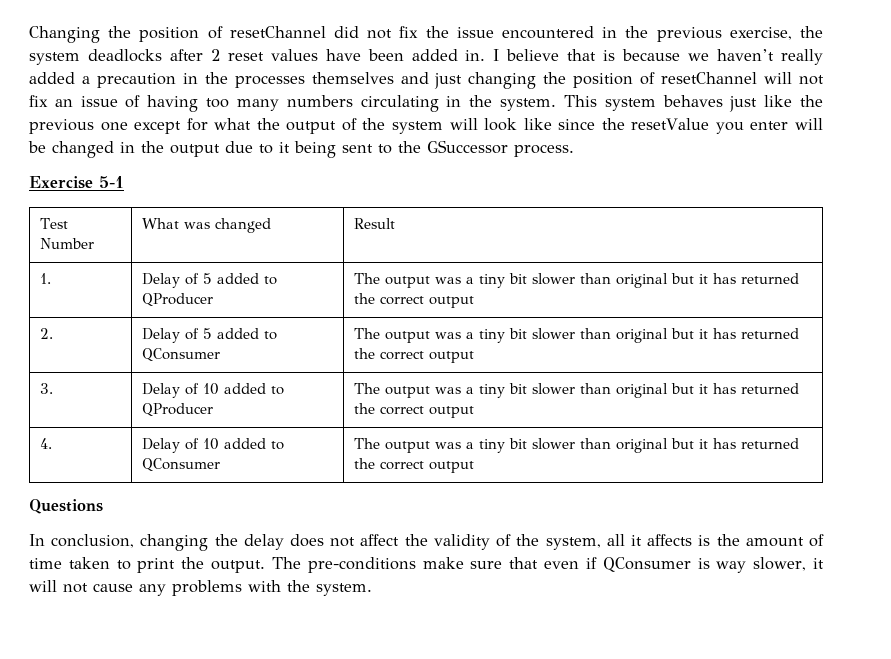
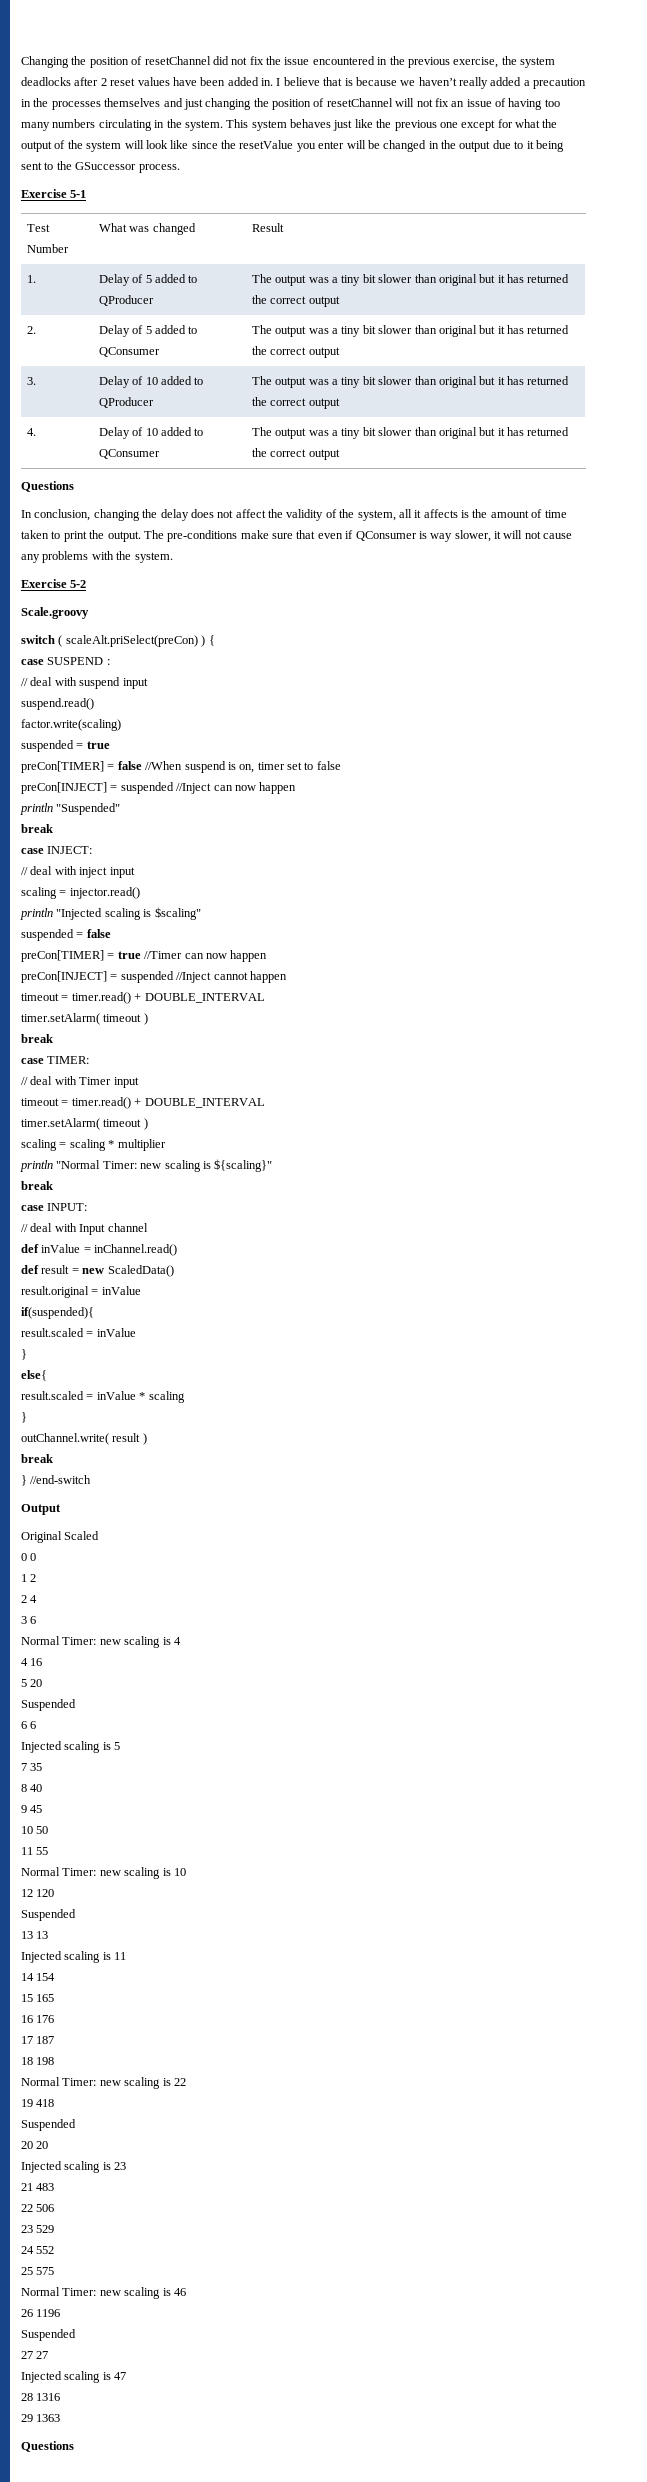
(372, 589) none -> [21,579,87,588] [21,607,89,619] [21,635,215,647] [21,657,110,665] [21,677,148,689] [21,698,94,710] [21,719,121,731] [21,740,110,752] [21,761,341,773] [21,782,297,794] [20,803,121,815] [21,824,53,833] [21,846,93,854] [21,866,135,878] [21,887,140,899] [20,907,201,920] [21,929,111,941] [21,950,268,962] [21,971,287,983] [21,992,265,1004] [21,1013,148,1025] [21,1034,53,1043] [21,1056,90,1064] [21,1076,139,1088] [21,1097,265,1109] [21,1118,148,1130] [21,1139,166,1151] [20,1159,273,1172] [21,1181,53,1190] [21,1203,88,1211] [21,1223,148,1235] [21,1244,178,1256] [21,1265,174,1277] [21,1286,141,1298] [21,1307,94,1319] [21,1328,136,1337] [21,1349,27,1360] [21,1370,47,1381] [21,1391,185,1403] [21,1412,27,1423] [21,1433,147,1445] [21,1454,53,1463] [21,1475,92,1486] [21,1504,61,1515] [21,1531,100,1543] [21,1553,37,1561] [21,1574,37,1582] [21,1595,38,1603] [21,1616,37,1624] [21,1636,181,1648] [21,1658,43,1666] [21,1679,43,1687] [21,1699,76,1711] [21,1721,37,1729] [21,1741,121,1753] [21,1763,43,1771] [21,1784,43,1792] [21,1805,43,1813] [21,1826,49,1834] [21,1847,49,1855] [21,1867,186,1879] [21,1889,55,1897] [21,1909,76,1921] [21,1931,49,1939] [21,1951,127,1963] [21,1973,56,1981] [21,1994,55,2002] [21,2015,55,2023] [21,2036,55,2044] [21,2057,55,2065] [21,2077,186,2089] [21,2099,55,2107] [21,2119,76,2131] [21,2141,49,2149] [21,2161,127,2173] [21,2183,55,2191] [21,2204,55,2212] [21,2225,55,2233] [21,2246,55,2254] [21,2267,55,2275] [21,2287,186,2299] [21,2309,61,2317] [21,2329,76,2341] [21,2351,49,2359] [21,2371,127,2383] [21,2393,61,2401] [21,2414,61,2422] [21,2441,74,2452] // Exercise 5-2 // Scale.groovy // switch ( scaleAlt.priSelect(preCon) ) { // case SUSPEND : // // deal with suspend input // suspend.read() // factor.write(scaling) // suspended = true // preCon[TIMER] = false //When suspend is on, timer set to false // preCon[INJECT] = suspended //Inject can now happen // println "Suspended" // break // case INJECT: // // deal with inject input // scaling = injector.read() // println "Injected scaling is $scaling" // suspended = false // preCon[TIMER] = true //Timer can now happen // preCon[INJECT] = suspended //Inject cannot happen // timeout = timer.read() + DOUBLE_INTERVAL // timer.setAlarm( timeout ) // break // case TIMER: // // deal with Timer input // timeout = timer.read() + DOUBLE_INTERVAL // timer.setAlarm( timeout ) // scaling = scaling * multiplier // println "Normal Timer: new scaling is ${scaling}" // break // case INPUT: // // deal with Input channel // def inValue = inChannel.read() // def result = new ScaledData() // result.original = inValue // if(suspended){ // result.scaled = inValue // } // else{ // result.scaled = inValue * scaling // } // outChannel.write( result ) // break // } //end-switch // Output // Original Scaled // 0 0 // 1 2 // 2 4 // 3 6 // Normal Timer: new scaling is 4 // 4 16 // 5 20 // Suspended // 6 6 // Injected scaling is 5 // 7 35 // 8 40 // 9 45 // 10 50 // 11 55 // Normal Timer: new scaling is 10 // 12 120 // Suspended // 13 13 // Injected scaling is 11 // 14 154 // 15 165 // 16 176 // 17 187 // 18 198 // Normal Timer: new scaling is 22 // 19 418 // Suspended // 20 20 // Injected scaling is 23 // 21 483 // 22 506 // 23 529 // 24 552 // 25 575 // Normal Timer: new scaling is 46 // 26 1196 // Suspended // 27 27 // Injected scaling is 47 // 28 1316 // 29 1363 // Questions

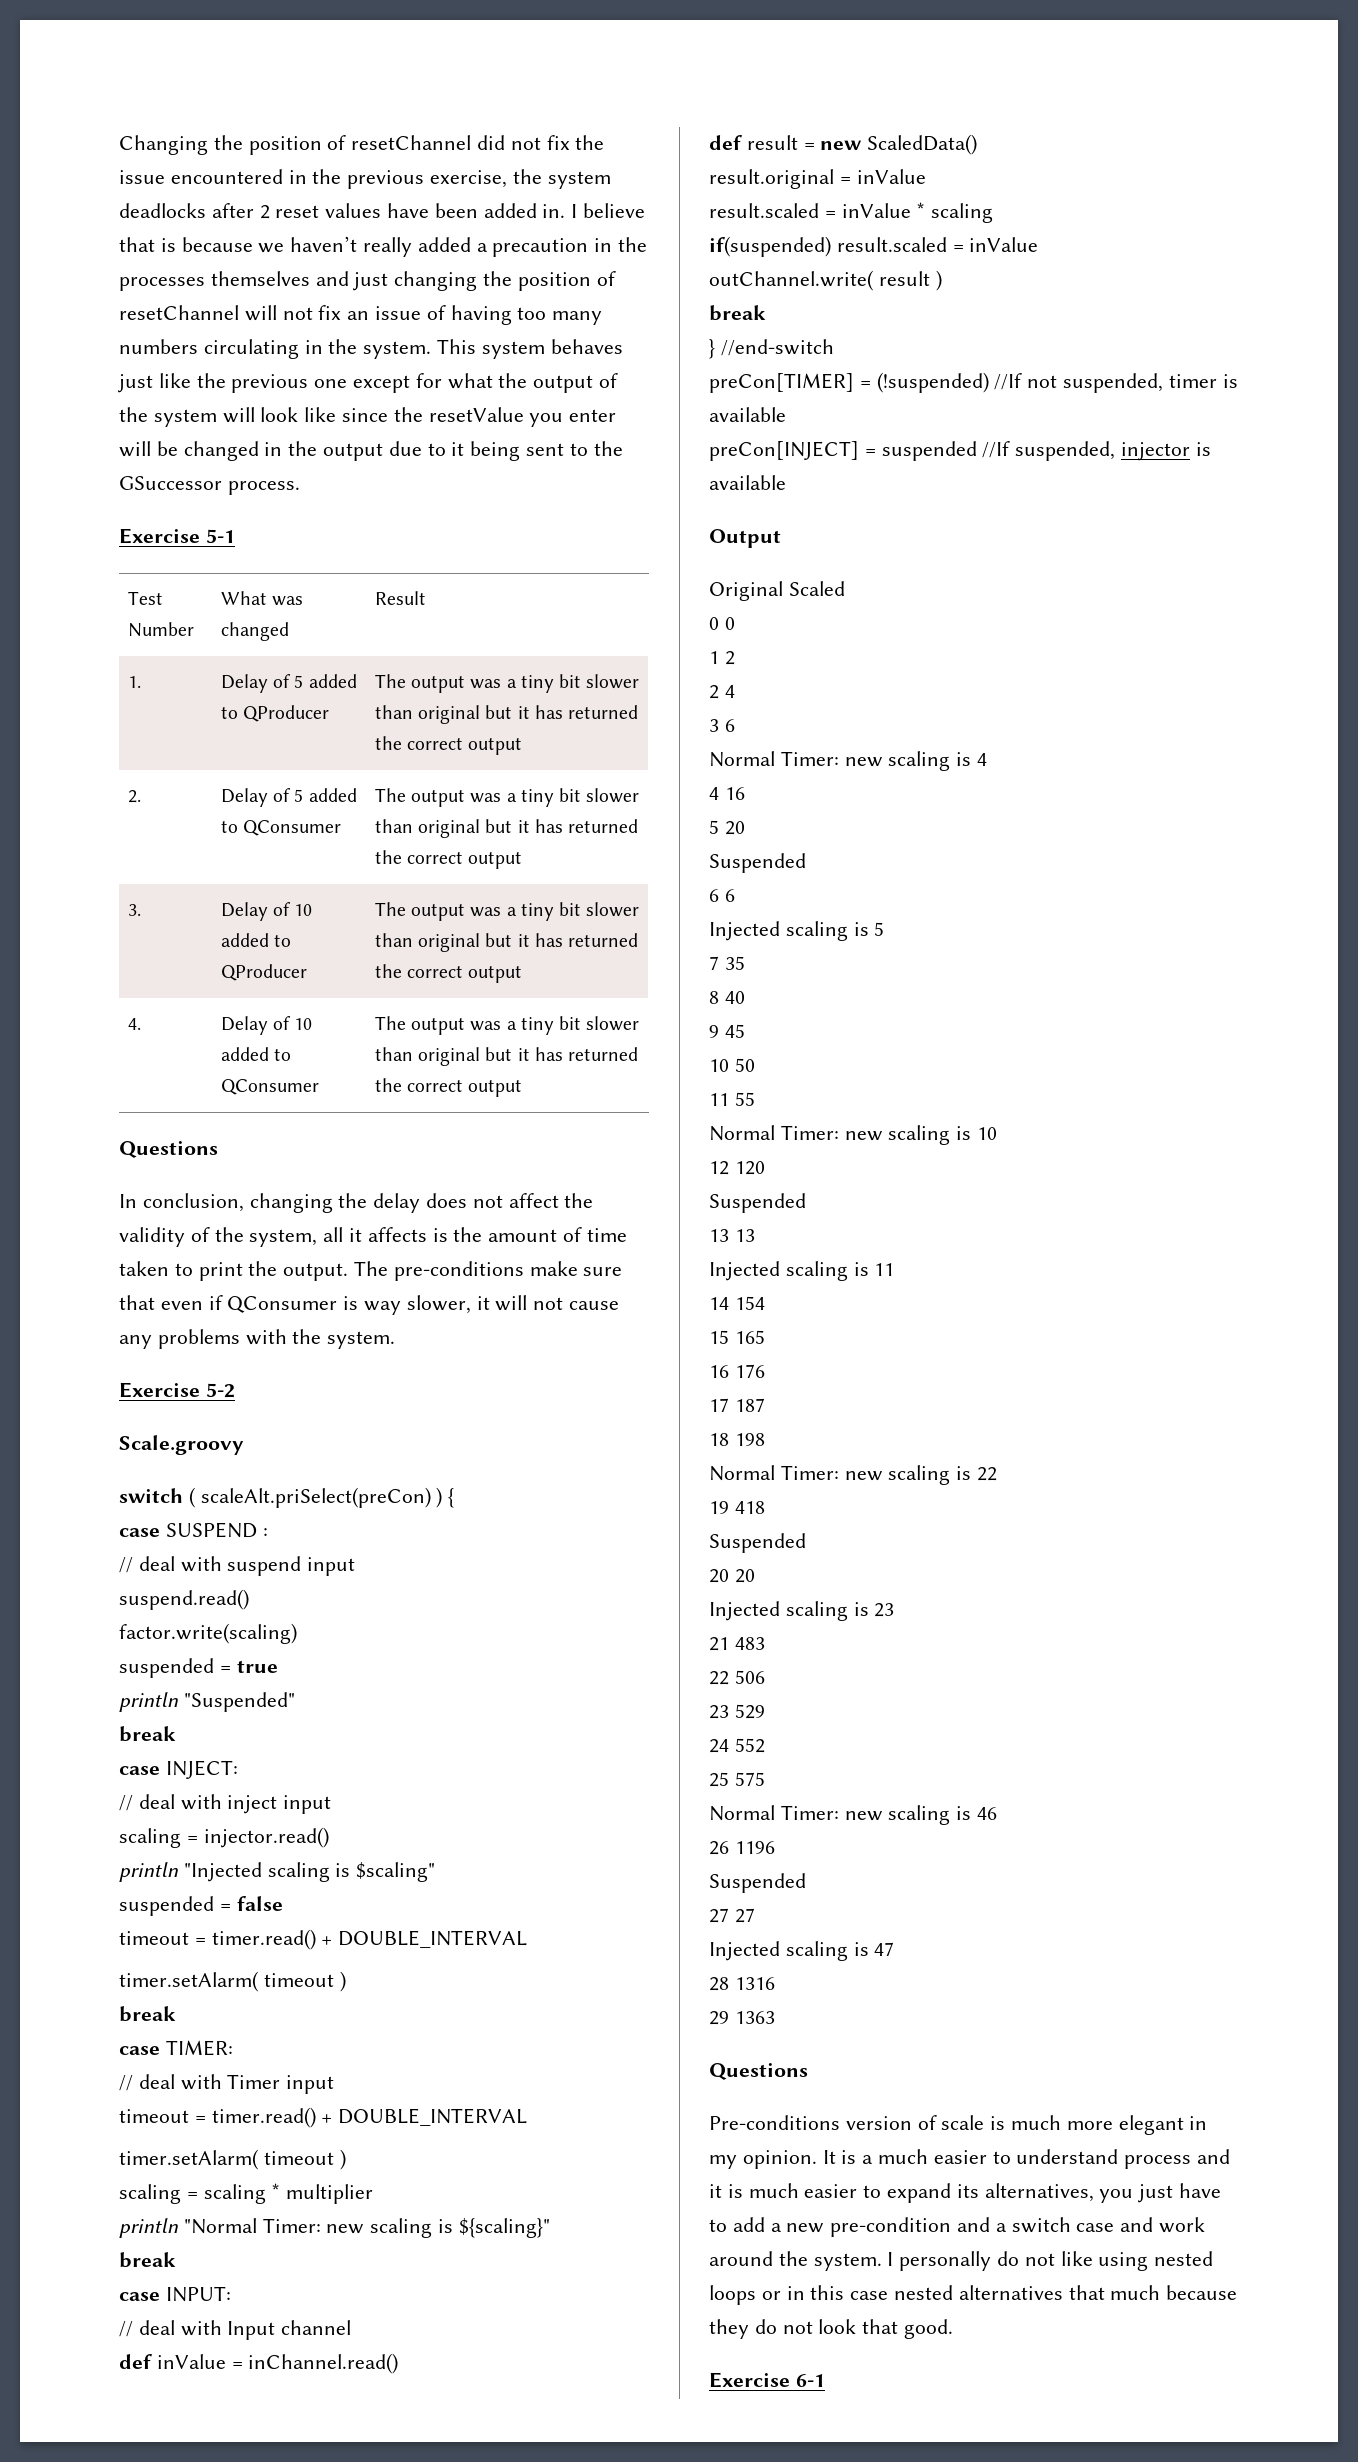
[21,761,341,773] [21,782,297,794] // preCon[TIMER] = false //When suspend is on, timer set to false // preCon[INJECT] = suspended //Inject can now happen -> (278, 1666) none
[21,950,268,962] [21,971,287,983] // preCon[TIMER] = true //Timer can now happen // preCon[INJECT] = suspended //Inject cannot happen -> (283, 1903) none
[21,1307,94,1319] [21,1328,136,1337] [21,1349,27,1360] [21,1370,47,1381] // if(suspended){ // result.scaled = inValue // } // else{ -> (926, 176) none
[21,1412,27,1423] } -> [709,236,1039,257] if(suspended) result.scaled = inValue
(92, 1479) none -> [709,372,1238,393] [709,407,786,422] [709,441,1211,461] [709,475,786,490] // preCon[TIMER] = (!suspended) //If not suspended, timer is available // preCon[INJECT] = suspended //If suspended, injector is available
(74, 2446) none -> [709,2115,1208,2135] [709,2149,1231,2169] [709,2183,1222,2203] [709,2217,1206,2237] [709,2251,1214,2271] [709,2285,1238,2305] [709,2319,954,2339] [709,2372,825,2388] // Pre-conditions version of scale is much more elegant in my opinion. It is a much easier to understand process and it is much easier to expand its alternatives, you just have to add a new pre-condition and a switch case and work around the system. I personally do not like using nested loops or in this case nested alternatives that much because they do not look that good. // Exercise 6-1

